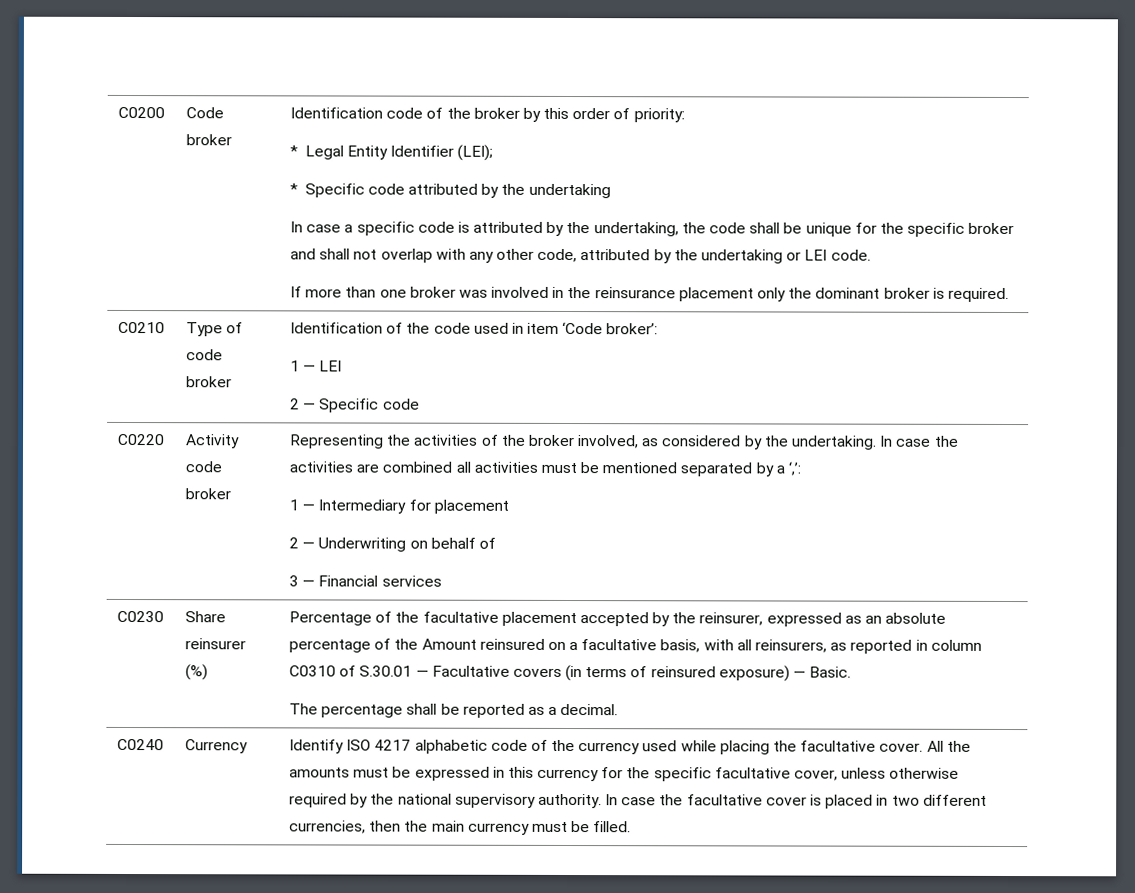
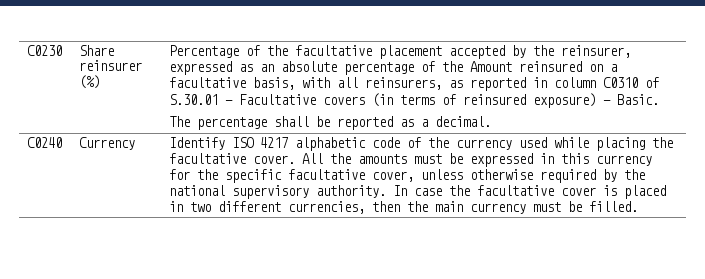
[117,106,165,119] [185,107,224,119] [185,134,232,146] [289,107,685,123] [289,144,494,161] [289,183,611,199] [289,221,1015,237] [289,248,871,264] [289,286,1009,302] [117,321,165,334] [185,322,244,337] [185,349,223,361] [185,376,232,388] [289,321,659,335] [289,360,343,372] [289,398,420,413] [117,433,165,446] [184,434,240,449] [184,461,222,473] [184,488,231,500] [288,434,959,450] [288,461,802,477] [288,499,509,514] [288,537,496,552] [288,575,442,587] C0200 | Code broker | Identification code of the broker by this order of priority: // * Legal Entity Identifier (LEI); // * Specific code attributed by the undertaking // In case a specific code is attributed by the undertaking, the code shall be unique for the specific broker and shall not overlap with any other code, attributed by the undertaking or LEI code. // If more than one broker was involved in the reinsurance placement only the dominant broker is required. // C0210 | Type of code broker | Identification of the code used in item ‘Code broker’: // 1 — LEI // 2 — Specific code // C0220 | Activity code broker | Representing the activities of the broker involved, as considered by the undertaking. In case the activities are combined all activities must be mentioned separated by a ‘,’: // 1 — Intermediary for placement // 2 — Underwriting on behalf of // 3 — Financial services // -> (27, 50) none

